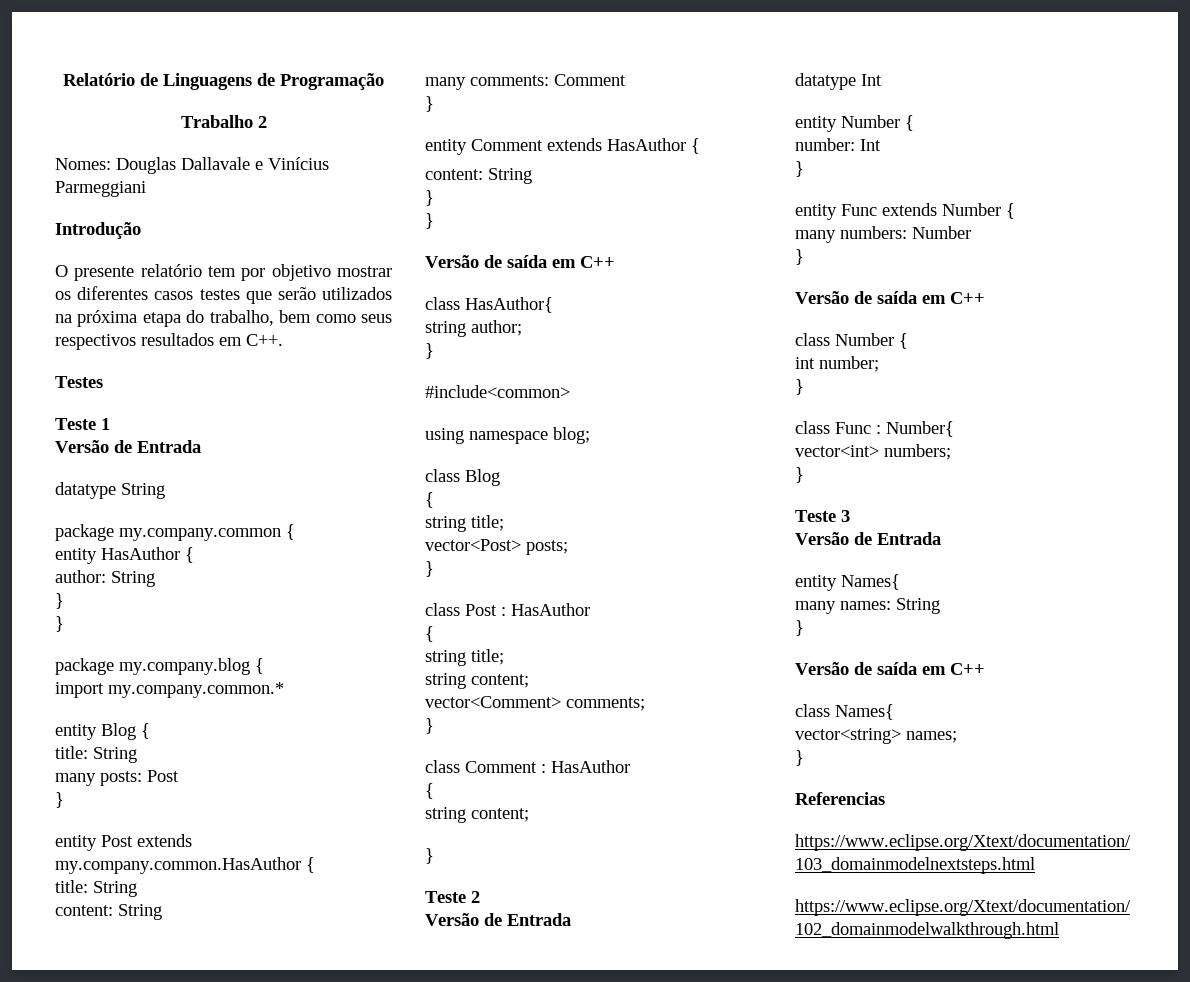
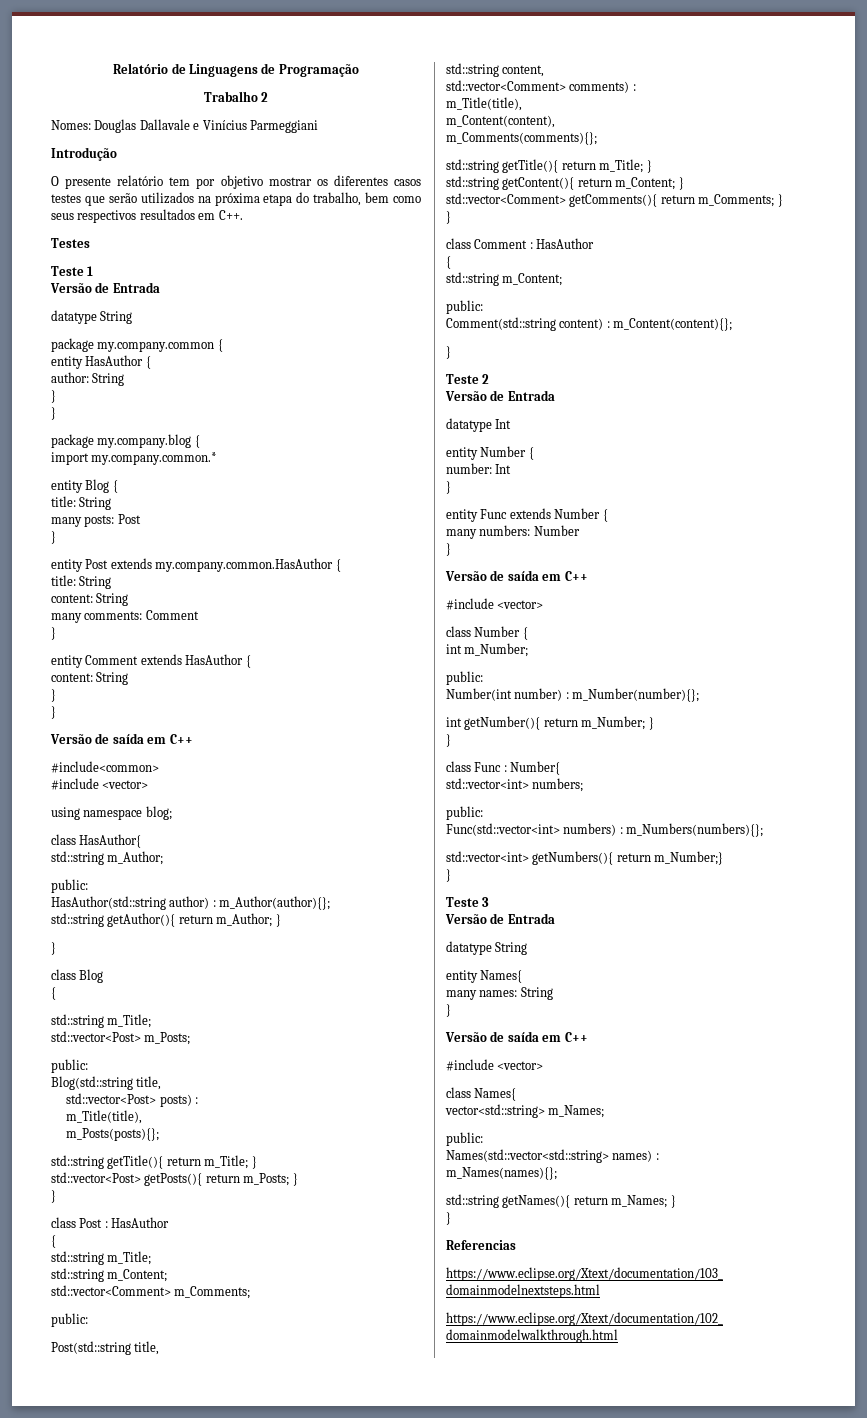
[425,297,553,313] [425,320,522,337] [425,343,434,359] [425,385,570,398] [425,427,590,444] [425,469,500,486] [425,492,434,508] [425,515,504,532] [425,539,568,555] class HasAuthor{ // string author; // } // #include<common> // using namespace blog; // class Blog // { // string title; // vector<Post> posts; -> [51,761,159,773] [51,778,149,790] [51,806,172,820] [51,834,142,848] [51,851,164,865] [51,879,88,893] [51,896,331,910] [51,913,281,927] [51,942,56,955] [51,969,104,983] [51,987,56,1000] [51,1014,152,1028] [51,1031,191,1045] [51,1059,88,1073] [51,1076,162,1090] [66,1093,198,1107] [66,1110,143,1124] [66,1128,160,1141] [51,1155,257,1169] [51,1172,298,1186] #include<common> // #include <vector> // using namespace blog; // class HasAuthor{ // std::string m_Author; // public: // HasAuthor(std::string author) : m_Author(author){}; // std::string getAuthor(){ return m_Author; } // } // class Blog // { // std::string m_Title; // std::vector<Post> m_Posts; // public: // Blog(std::string title, // std::vector<Post> posts) : // m_Title(title), // m_Posts(posts){}; // std::string getTitle(){ return m_Title; } // std::vector<Post> getPosts(){ return m_Posts; }
[425,649,504,666] [425,673,529,689] [425,696,645,711] string title; // string content; // vector<Comment> comments; -> [51,1251,152,1265] [51,1268,168,1282] [51,1285,251,1299] [51,1313,88,1327] [51,1341,160,1355] [446,63,545,77] [446,80,636,93] [446,97,522,111] [446,115,555,128] [446,132,597,145] [446,159,652,173] [446,176,684,190] [446,193,783,207] std::string m_Title; // std::string m_Content; // std::vector<Comment> m_Comments; // public: // Post(std::string title, // std::string content, // std::vector<Comment> comments) : // m_Title(title), // m_Content(content), // m_Comments(comments){}; // std::string getTitle(){ return m_Title; } // std::string getContent(){ return m_Content; } // std::vector<Comment> getComments(){ return m_Comments; }
[425,807,529,823] string content; -> [446,272,563,286] [446,300,483,314] [446,317,733,331] std::string m_Content; // public: // Comment(std::string content) : m_Content(content){};
(985, 298) none -> [446,598,544,610] // #include <vector>
[819,356,879,372] number; -> [464,643,529,657] [446,671,483,685] [446,688,700,702] [446,716,654,730] m_Number; // public: // Number(int number) : m_Number(number){}; // int getNumber(){ return m_Number; }
[795,445,879,457] vector<int> -> [446,778,529,789] std::vector<int>
(951, 452) none -> [446,806,483,820] [446,823,764,837] [446,851,724,865] // public: // Func(std::vector<int> numbers) : m_Numbers(numbers){}; // std::vector<int> getNumbers(){ return m_Number;}
(941, 538) none -> [446,941,528,955] // datatype String
(985, 669) none -> [446,1059,544,1071] // #include <vector>
[795,728,957,744] vector<string> names; -> [445,1104,605,1118] [446,1132,483,1146] [446,1149,659,1163] [446,1167,557,1180] [446,1194,676,1208] vector<std::string> m_Names; // public: // Names(std::vector<std::string> names) : // m_Names(names){}; // std::string getNames(){ return m_Names; }

